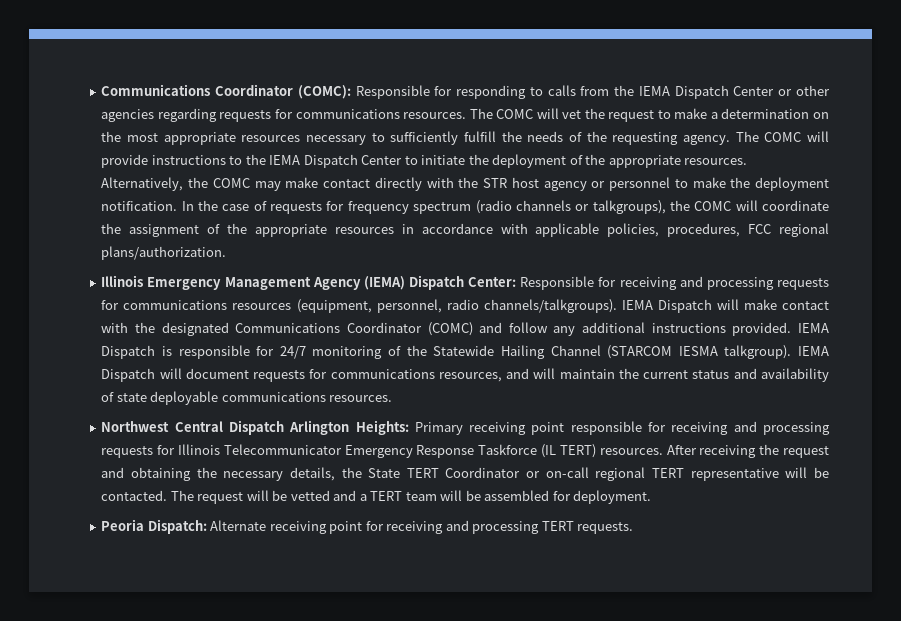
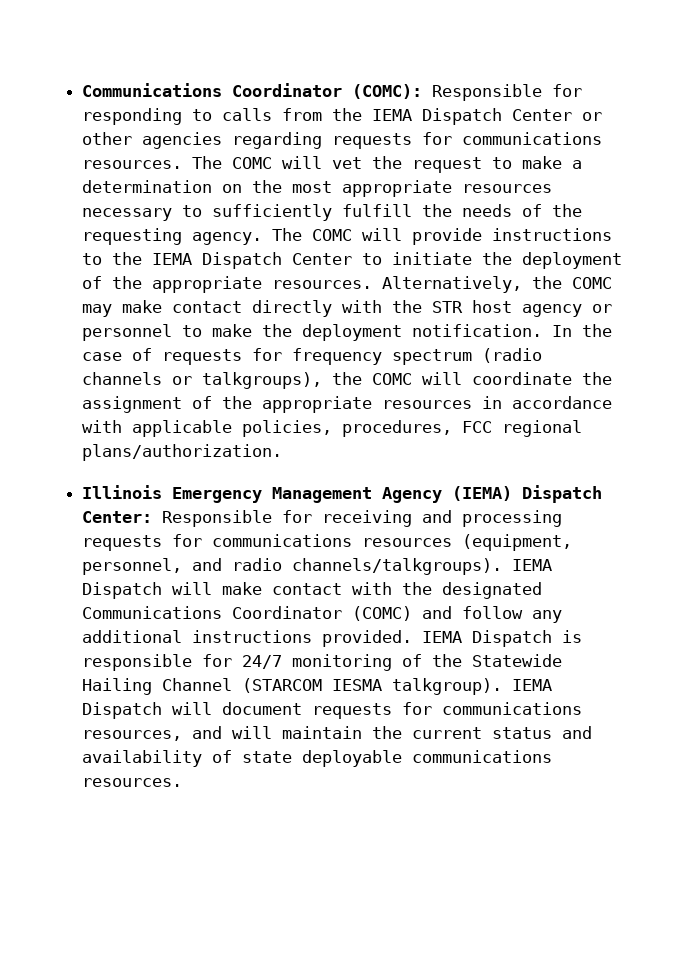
(442, 306) none -> [192,558,223,571] and
[101,420,831,435] [101,444,830,458] [101,467,829,481] [101,490,652,504] [101,519,634,534] // Northwest Central Dispatch Arlington Heights: Primary receiving point responsible for receiving and processing requests for Illinois Telecommunicator Emergency Response Taskforce (IL TERT) resources. After receiving the request and obtaining the necessary details, the State TERT Coordinator or on-call regional TERT representative will be contacted. The request will be vetted and a TERT team will be assembled for deployment. // Peoria Dispatch: Alternate receiving point for receiving and processing TERT requests. -> (183, 782) none

